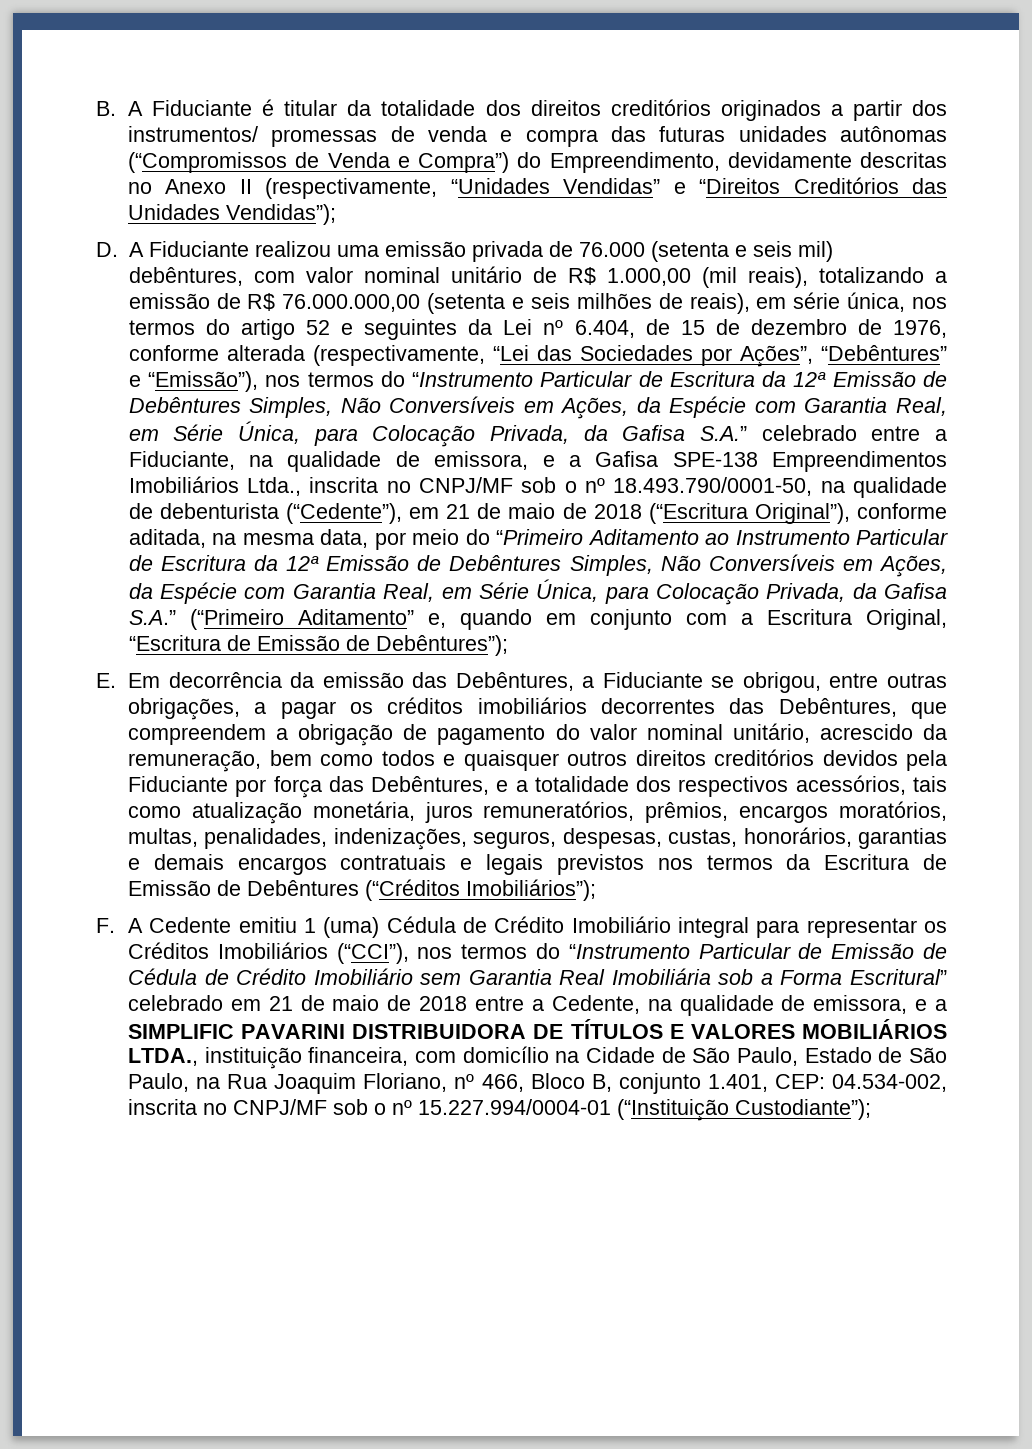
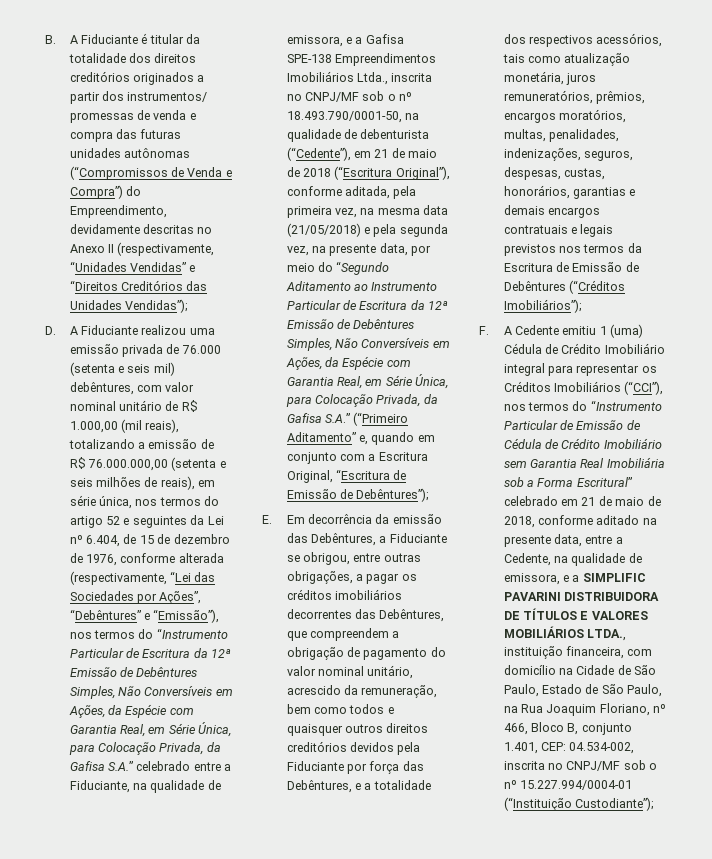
[212,533,314,545] na mesma -> [393,186,417,199] [286,205,449,218] [286,223,448,237] [286,244,377,256] pela primeira vez, na mesma data (21/05/2018) e pela segunda vez, na presente
[496,529,584,545] “Primeiro -> [336,261,390,275] “Segundo
[419,996,468,1011] 2018 -> [503,515,657,528] [503,534,583,547] 2018, conforme aditado na presente data,

